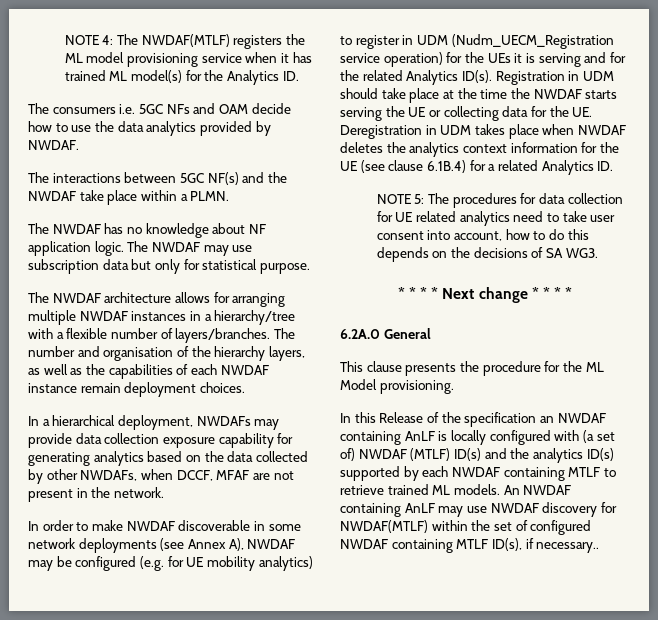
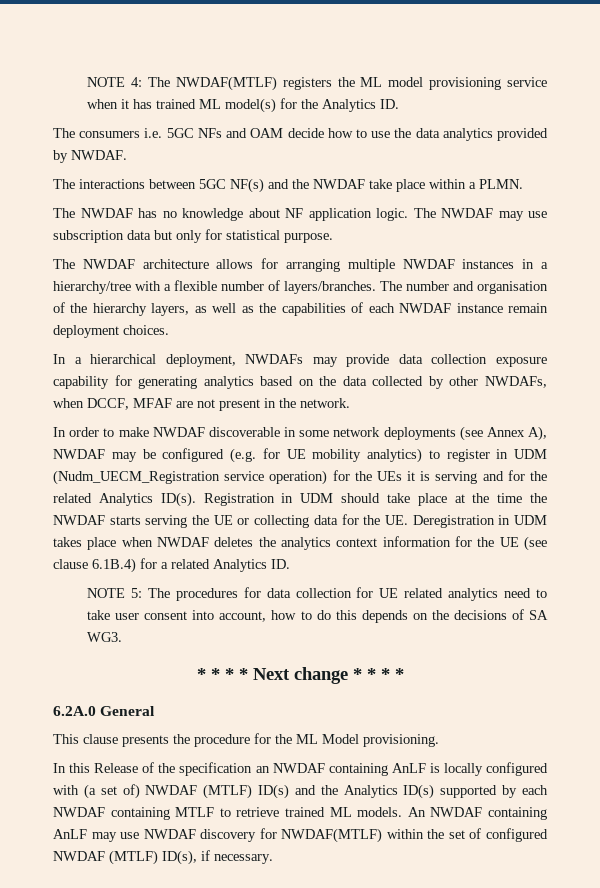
[532,448,583,463] analytics -> [343,785,398,798] Analytics
[391,539,489,553] containing MTLF -> [109,850,158,865] (MTLF)
[536,542,600,553] necessary.. -> [214,854,273,864] necessary.

